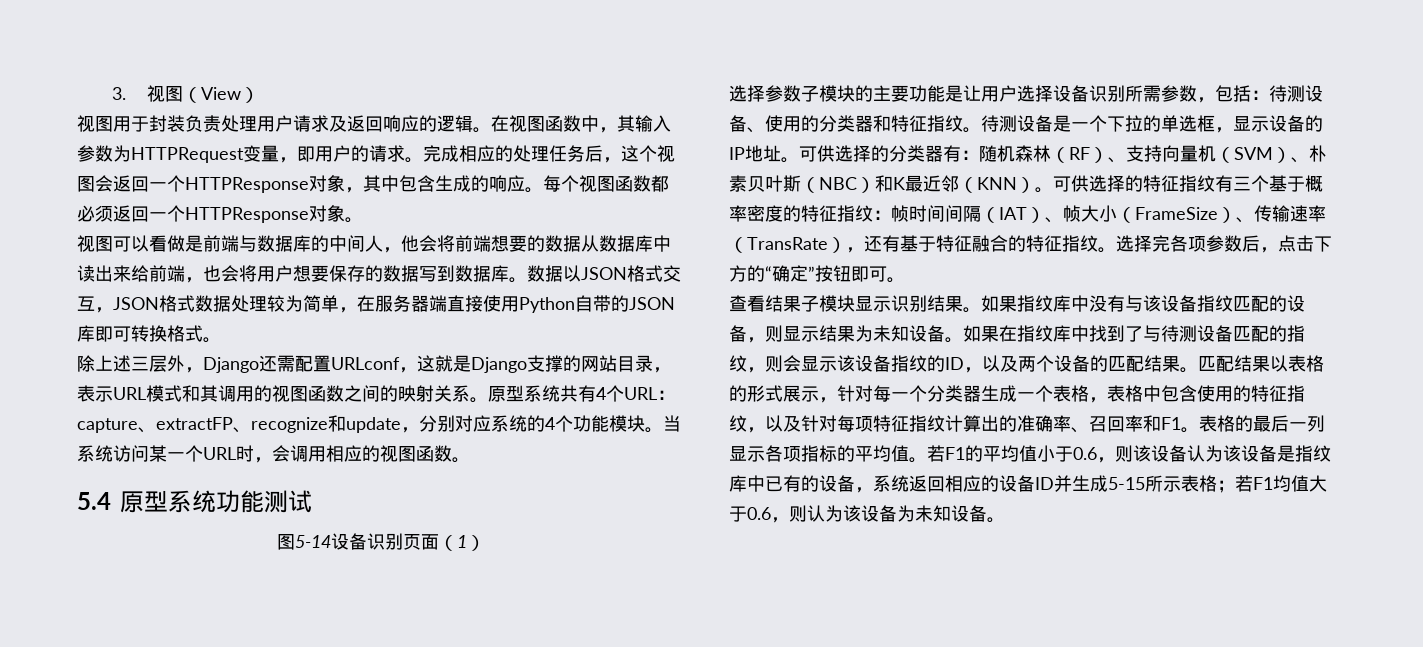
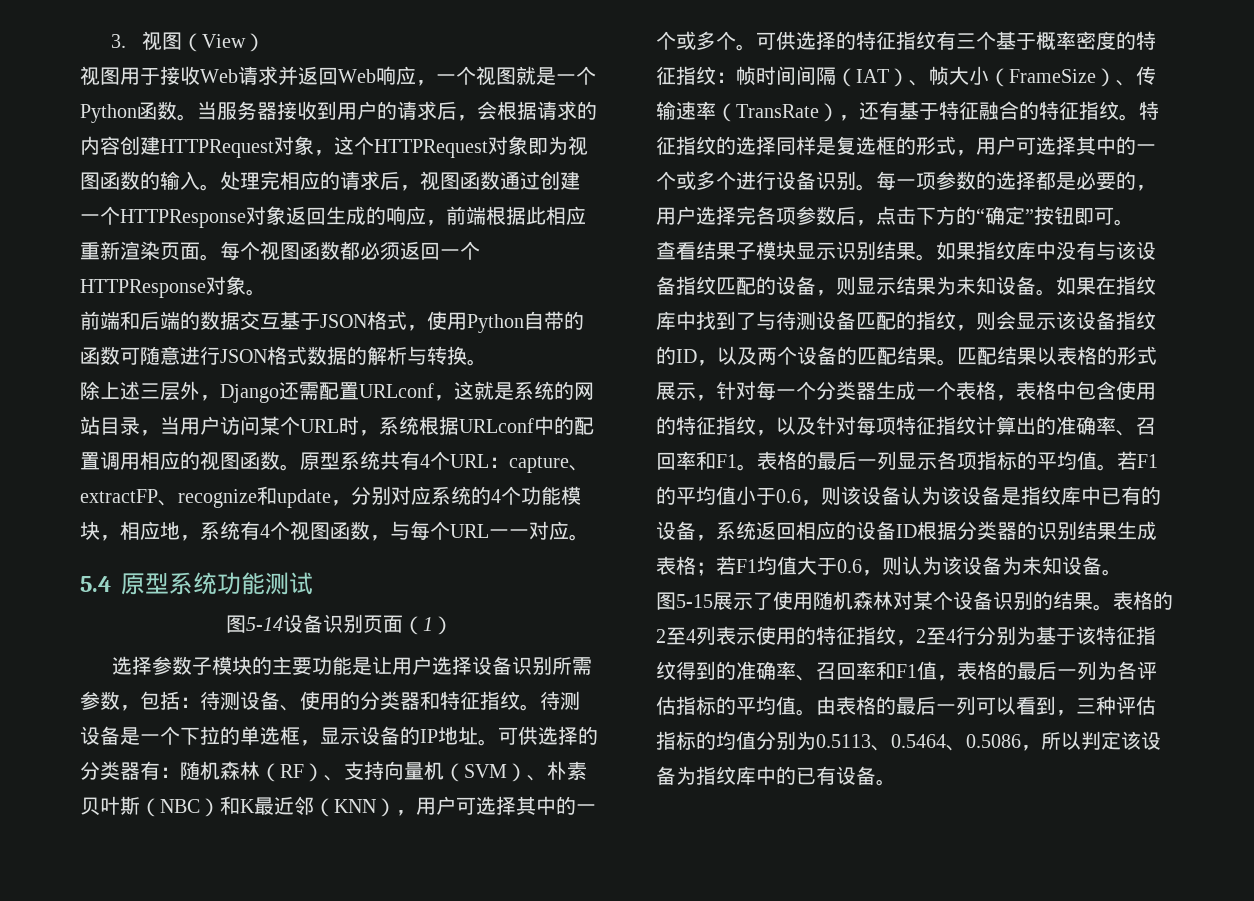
[149,115,671,133] [77,145,675,163] [77,175,525,193] 封装负责处理用户请求及返回响应的逻辑。在视图函数中，其输入参数为HTTPRequest变量，即用户的请求。完成相应的处理任务后，这个视图会返回一个HTTPResponse对象，其中包含生成的响应 -> [160,66,596,86] [80,101,597,123] [80,136,588,158] [80,171,580,191] [80,206,586,228] [80,241,200,260] 接收Web请求并返回Web响应，一个视图就是一个Python函数。当服务器接收到用户的请求后，会根据请求的内容创建HTTPRequest对象，这个HTTPRequest对象即为视图函数的输入。处理完相应的请求后，视图函数通过创建一个HTTPResponse对象返回生成的响应，前端根据此相应重新渲染页面
[77,235,671,253] [77,265,681,283] [77,295,675,313] [77,325,203,342] 视图可以看做是前端与数据库的中间人，他会将前端想要的数据从数据库中读出来给前端，也会将用户想要保存的数据写到数据库。数据以JSON格式交互，JSON格式数据处理较为简单，在服务器端直接使用Python自带的JSON库即可转换格式 -> [80,311,584,333] [80,346,467,365] 前端和后端的数据交互基于JSON格式，使用Python自带的函数可随意进行JSON格式数据的解析与转换
[471,355,563,373] Django支撑 -> [514,381,554,400] 系统
[77,385,470,402] 表示URL模式和其调用的视图函数之间的映射关系 -> [160,416,594,436] [80,451,280,471] 当用户访问某个URL时，系统根据URLconf中的配置调用相应的视图函数
[645,415,681,433] [77,445,452,463] 。当系统访问某一个URL时，会调用相应的视图函数 -> [100,521,569,541] ，相应地，系统有4个视图函数，与每个URL一一对应
(1035, 185) none -> [396,796,596,816] [656,31,736,50] ，用户可选择其中的一个或多个
(1116, 250) none -> [1139,101,1159,120] [656,136,1156,156] [656,171,1156,191] [656,206,696,225] 特征指纹的选择同样是复选框的形式，用户可选择其中的一个或多个进行设备识别。每一项参数的选择都是必要的，用户
[1054,475,1181,492] 并生成5-15所示 -> [917,521,1157,540] 根据分类器的识别结果生成
(1005, 520) none -> [656,591,1173,611] [656,626,1156,646] [656,661,1157,681] [656,696,1156,716] [656,731,1161,751] [656,766,896,786] // 图5-15展示了使用随机森林对某个设备识别的结果。表格的2至4列表示使用的特征指纹，2至4行分别为基于该特征指纹得到的准确率、召回率和F1值，表格的最后一列为各评估指标的平均值。由表格的最后一列可以看到，三种评估指标的均值分别为0.5113、0.5464、0.5086，所以判定该设备为指纹库中的已有设备。

